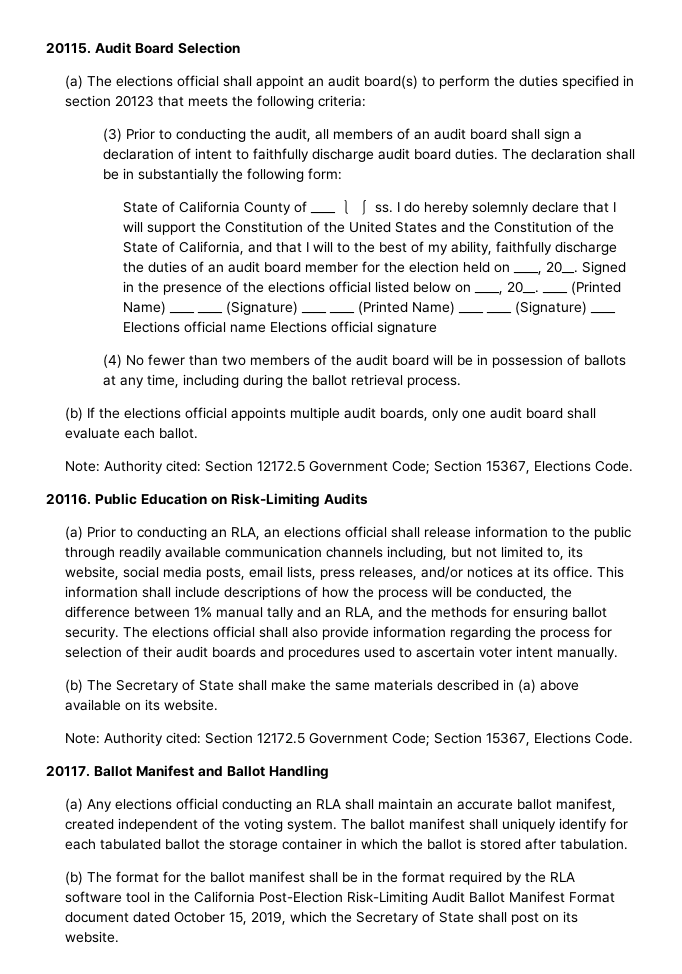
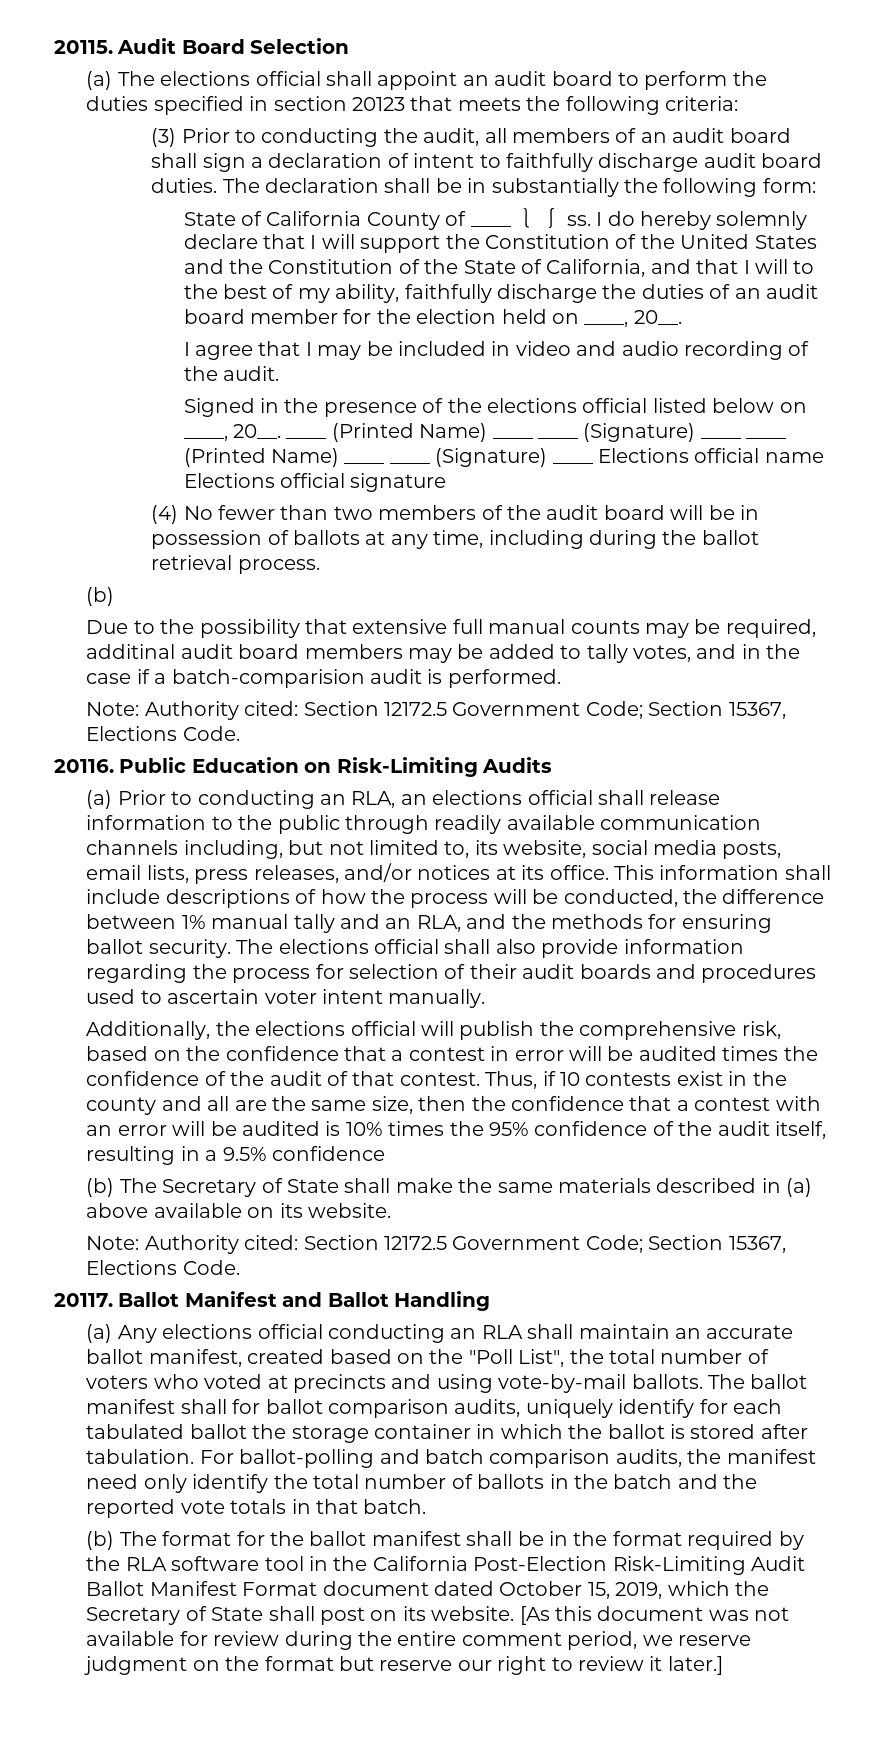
[364,75,419,89] board(s) -> [551,71,613,86] board
(578, 267) none -> [183,341,810,360] [183,366,279,381] // I agree that I may be included in video and audio recording of the audit. //
[87,407,597,421] [65,428,199,439] If the elections official appoints multiple audit boards, only one audit board shall evaluate each ballot. -> [86,619,816,638] [86,644,801,663] [86,669,561,688] // Due to the possibility that extensive full manual counts may be required, additinal audit board members may be added to tally votes, and in the case if a batch-comparision audit is performed.
(619, 653) none -> [86,1021,781,1040] [86,1046,818,1061] [86,1071,787,1089] [86,1096,821,1115] [86,1121,826,1139] [86,1146,385,1165] // Additionally, the elections official will publish the comprehensive risk, based on the confidence that a contest in error will be audited times the confidence of the audit of that contest. Thus, if 10 contests exist in the county and all are the same size, then the confidence that a contest with an error will be audited is 10% times the 95% confidence of the audit itself, resulting in a 9.5% confidence
[118,818,499,832] independent of the voting system. The ballot manifest shall -> [329,1349,769,1367] [86,1374,808,1393] [86,1399,521,1418] based on the "Poll List", the total number of voters who voted at precincts and using vote-by-mail ballots. The ballot manifest shall for ballot comparison audits,
(629, 844) none -> [199,1449,816,1468] [86,1474,758,1493] [86,1499,427,1518] For ballot-polling and batch comparison audits, the manifest need only identify the total number of ballots in the batch and the reported vote totals in that batch.
(120, 937) none -> [519,1606,790,1625] [86,1631,751,1650] [84,1656,723,1675] [As this document was not available for review during the entire comment period, we reserve judgment on the format but reserve our right to review it later.]

